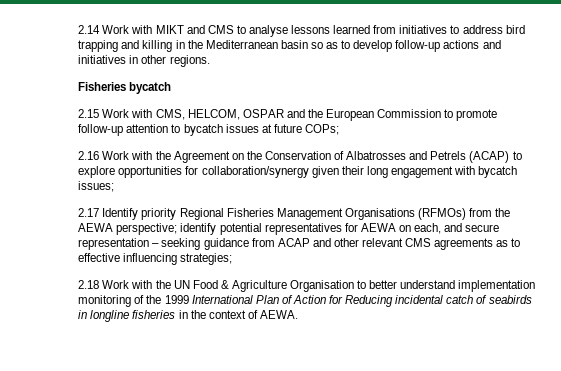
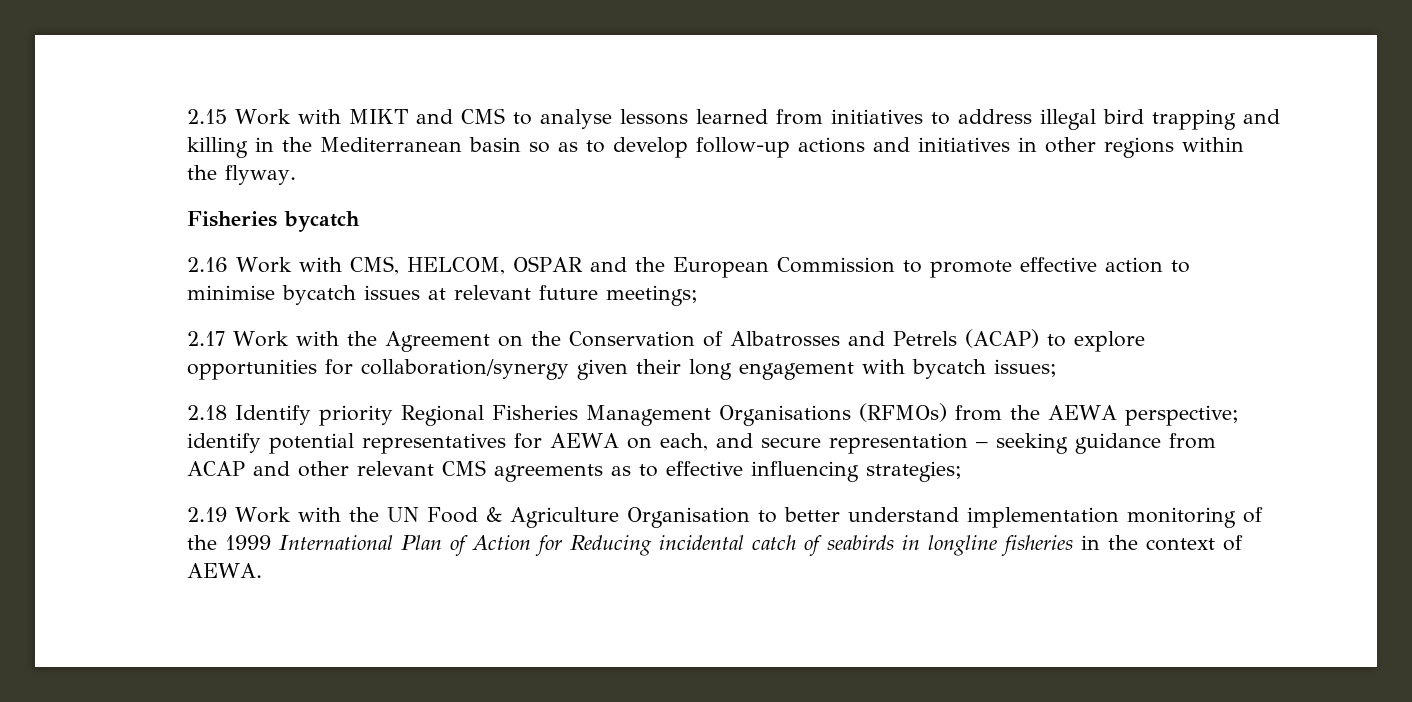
[78,25,101,34] 2.14 -> [187,109,228,124] 2.15
(503, 29) none -> [1040,109,1097,130] illegal
[169,55,210,67] regions. -> [1104,137,1245,158] [187,165,297,185] regions within the flyway.
[78,109,100,118] 2.15 -> [187,257,229,272] 2.16
[78,124,339,136] [78,151,100,160] follow-up attention to bycatch issues at future COPs; // 2.16 -> [1020,257,1191,273] [187,285,699,306] [187,331,226,346] effective action to minimise bycatch issues at relevant future meetings; // 2.17
[78,208,100,217] 2.17 -> [187,405,228,420] 2.18
[78,280,100,289] 2.18 -> [187,507,228,522] 2.19

